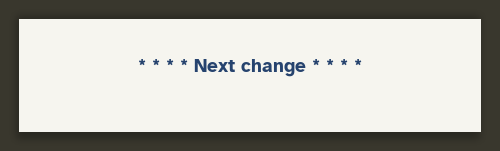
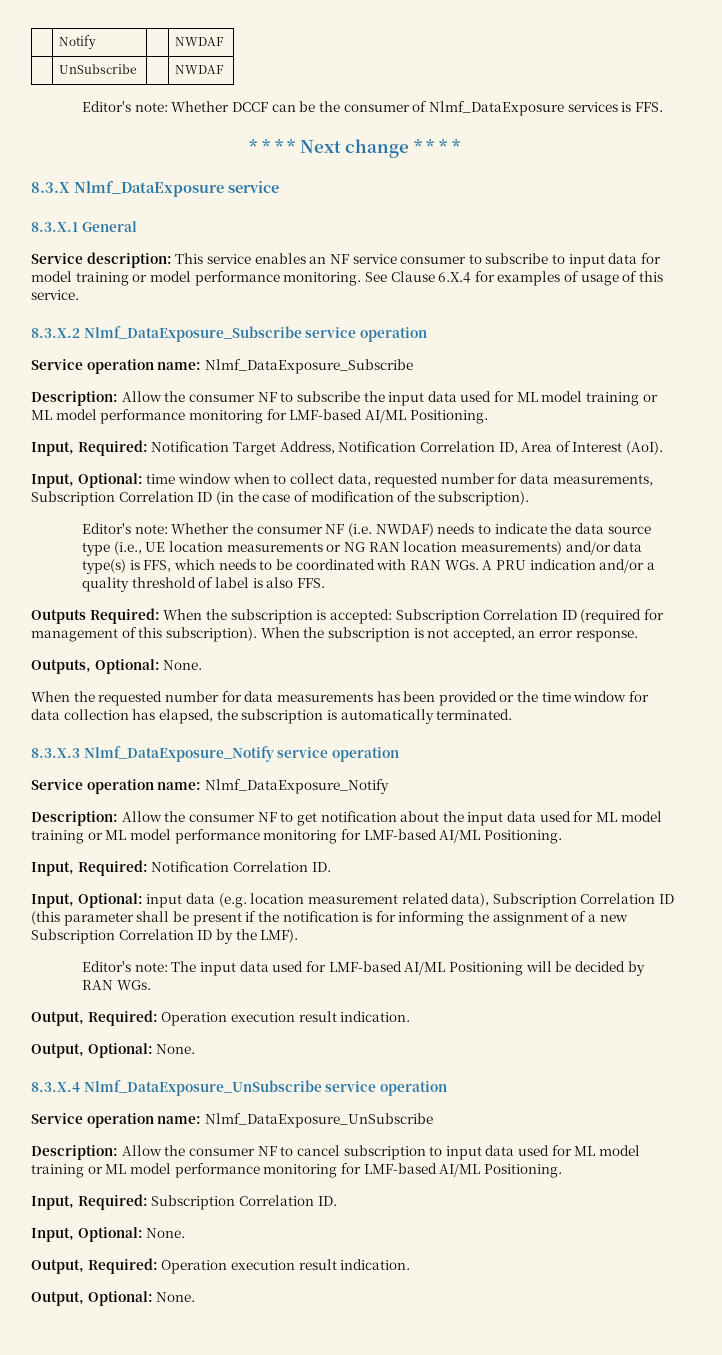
(138, 65) none -> [59,35,97,50] [175,37,225,46] [59,64,138,74] [175,65,225,74] [82,101,663,116] | Notify | | NWDAF // | UnSubscribe | | NWDAF // Editor's note: Whether DCCF can be the consumer of Nlmf_DataExposure services is FFS. //
(362, 65) none -> [31,181,279,197] [31,221,137,232] [31,252,662,268] [31,271,664,286] [31,290,79,300] [31,326,427,342] [31,359,413,374] [31,391,658,406] [31,409,488,424] [31,440,664,456] [31,473,653,488] [31,491,530,506] [82,523,651,537] [82,541,643,556] [82,559,655,574] [82,577,326,592] [31,608,665,624] [31,627,638,642] [31,659,203,674] [31,691,650,706] [31,709,513,724] [31,746,399,762] [31,779,389,794] [31,811,662,826] [31,829,562,844] [31,860,331,876] [31,893,675,908] [31,911,628,926] [31,929,299,944] [82,961,645,976] [82,980,151,990] [31,1010,411,1026] [31,1043,196,1058] [31,1080,447,1096] [31,1113,433,1128] [31,1145,641,1160] [31,1163,562,1178] [31,1194,337,1210] [31,1227,186,1242] [31,1258,411,1274] [31,1291,196,1306] // 8.3.X Nlmf_DataExposure service // 8.3.X.1 General // Service description: This service enables an NF service consumer to subscribe to input data for model training or model performance monitoring. See Clause 6.X.4 for examples of usage of this service. // 8.3.X.2 Nlmf_DataExposure_Subscribe service operation // Service operation name: Nlmf_DataExposure_Subscribe // Description: Allow the consumer NF to subscribe the input data used for ML model training or ML model performance monitoring for LMF-based AI/ML Positioning. // Input, Required: Notification Target Address, Notification Correlation ID, Area of Interest (AoI). // Input, Optional: time window when to collect data, requested number for data measurements, Subscription Correlation ID (in the case of modification of the subscription). // Editor's note: Whether the consumer NF (i.e. NWDAF) needs to indicate the data source type (i.e., UE location measurements or NG RAN location measurements) and/or data type(s) is FFS, which needs to be coordinated with RAN WGs. A PRU indication and/or a quality threshold of label is also FFS. // Outputs Required: When the subscription is accepted: Subscription Correlation ID (required for management of this subscription). When the subscription is not accepted, an error response. // Outputs, Optional: None. // When the requested number for data measurements has been provided or the time window for data collection has elapsed, the subscription is automatically terminated. // 8.3.X.3 Nlmf_DataExposure_Notify service operation // Service operation name: Nlmf_DataExposure_Notify // Description: Allow the consumer NF to get notification about the input data used for ML model training or ML model performance monitoring for LMF-based AI/ML Positioning. // Input, Required: Notification Correlation ID. // Input, Optional: input data (e.g. location measurement related data), Subscription Correlation ID (this parameter shall be present if the notification is for informing the assignment of a new Subscription Correlation ID by the LMF). // Editor's note: The input data used for LMF-based AI/ML Positioning will be decided by RAN WGs. // Output, Required: Operation execution result indication. // Output, Optional: None. // 8.3.X.4 Nlmf_DataExposure_UnSubscribe service operation // Service operation name: Nlmf_DataExposure_UnSubscribe // Description: Allow the consumer NF to cancel subscription to input data used for ML model training or ML model performance monitoring for LMF-based AI/ML Positioning. // Input, Required: Subscription Correlation ID. // Input, Optional: None. // Output, Required: Operation execution result indication. // Output, Optional: None.

